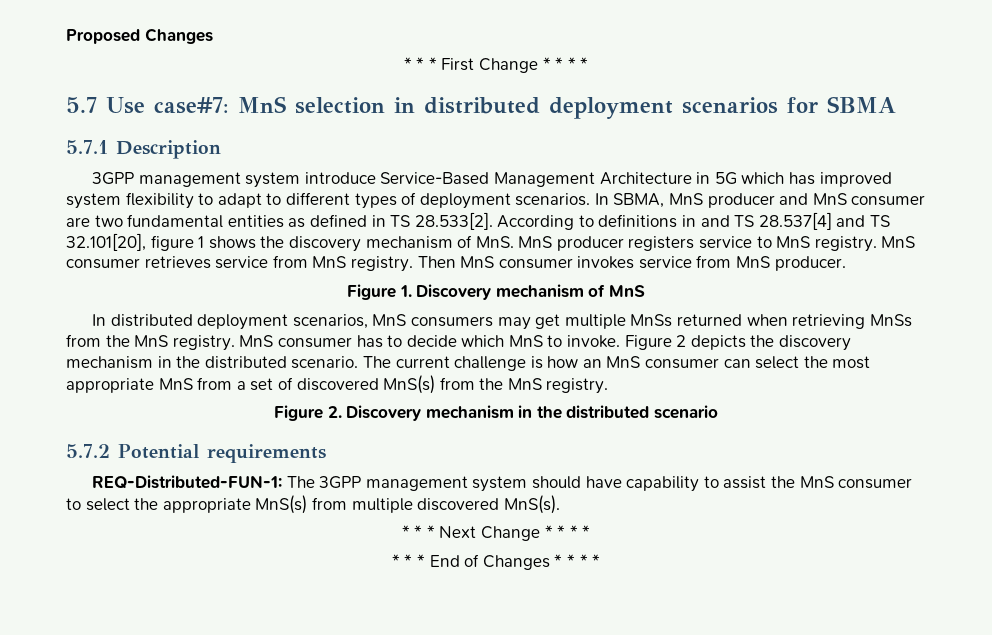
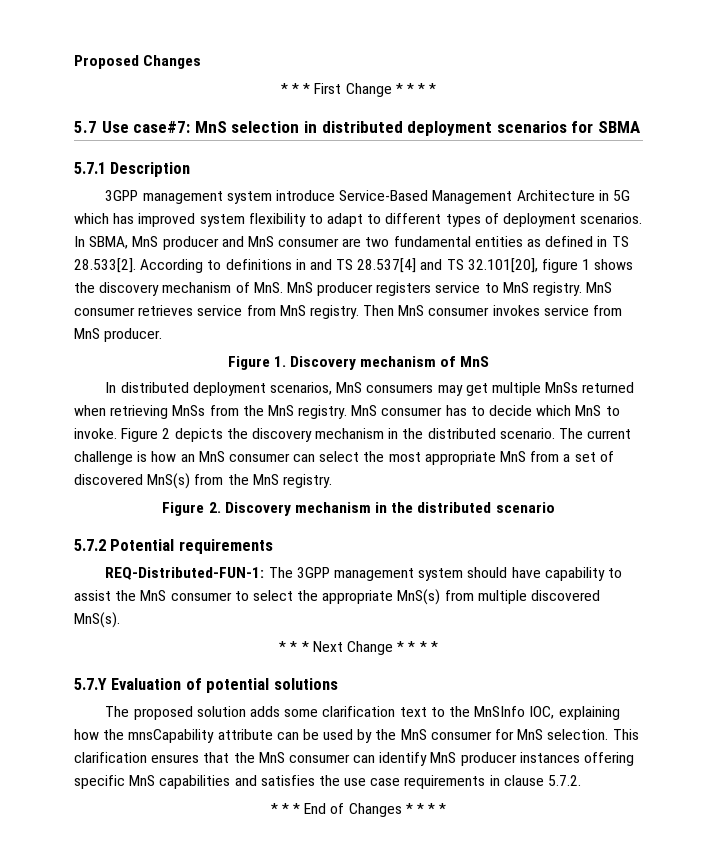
(591, 531) none -> [74,678,338,693] [105,706,620,720] [74,729,639,743] [74,752,635,766] [74,775,582,789] // 5.7.Y Evaluation of potential solutions // The proposed solution adds some clarification text to the MnSInfo IOC, explaining how the mnsCapability attribute can be used by the MnS consumer for MnS selection. This clarification ensures that the MnS consumer can identify MnS producer instances offering specific MnS capabilities and satisfies the use case requirements in clause 5.7.2.

